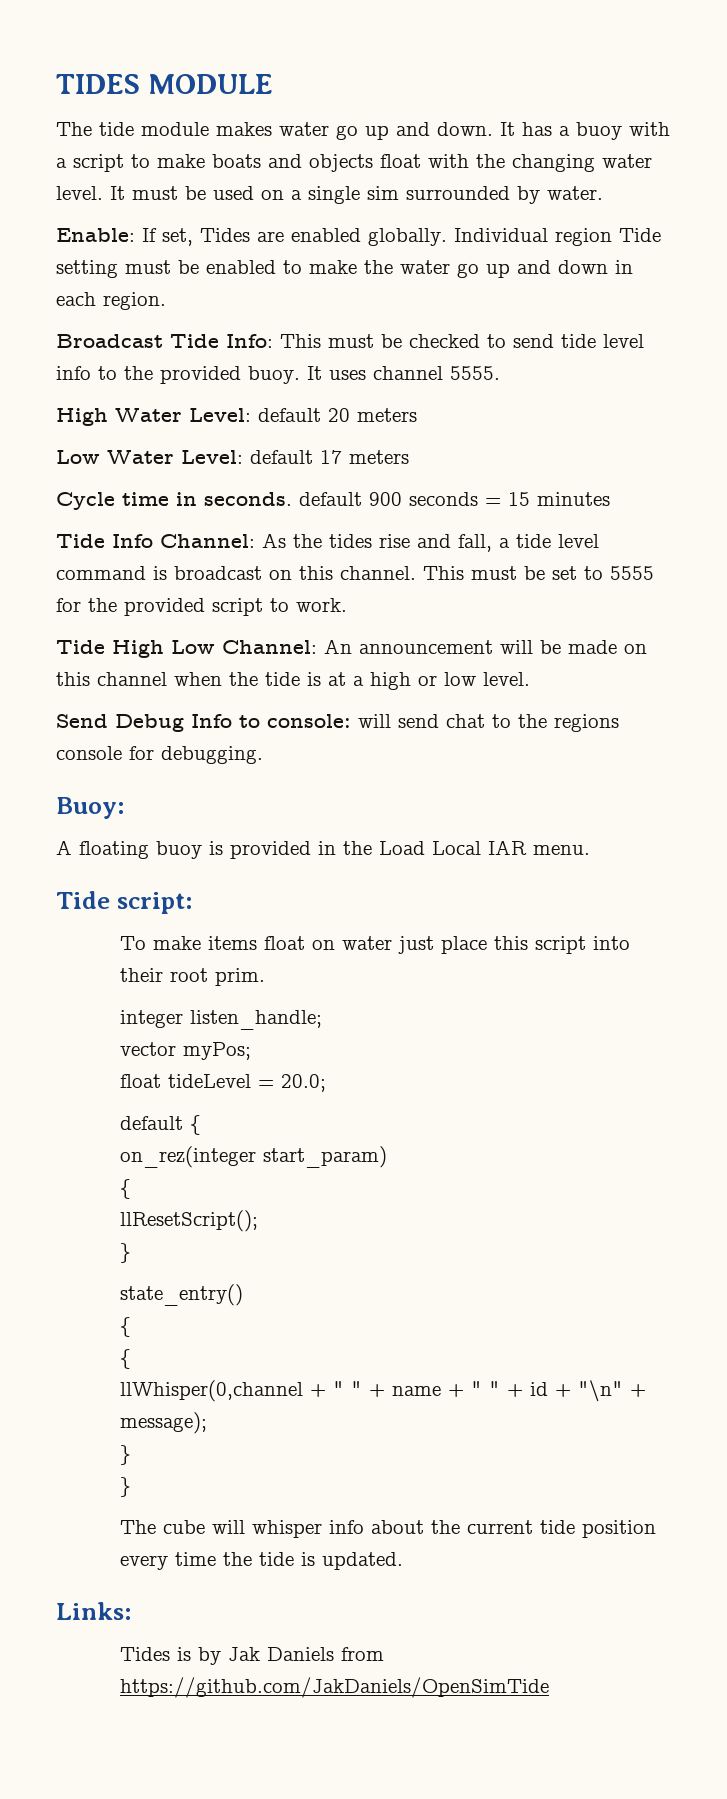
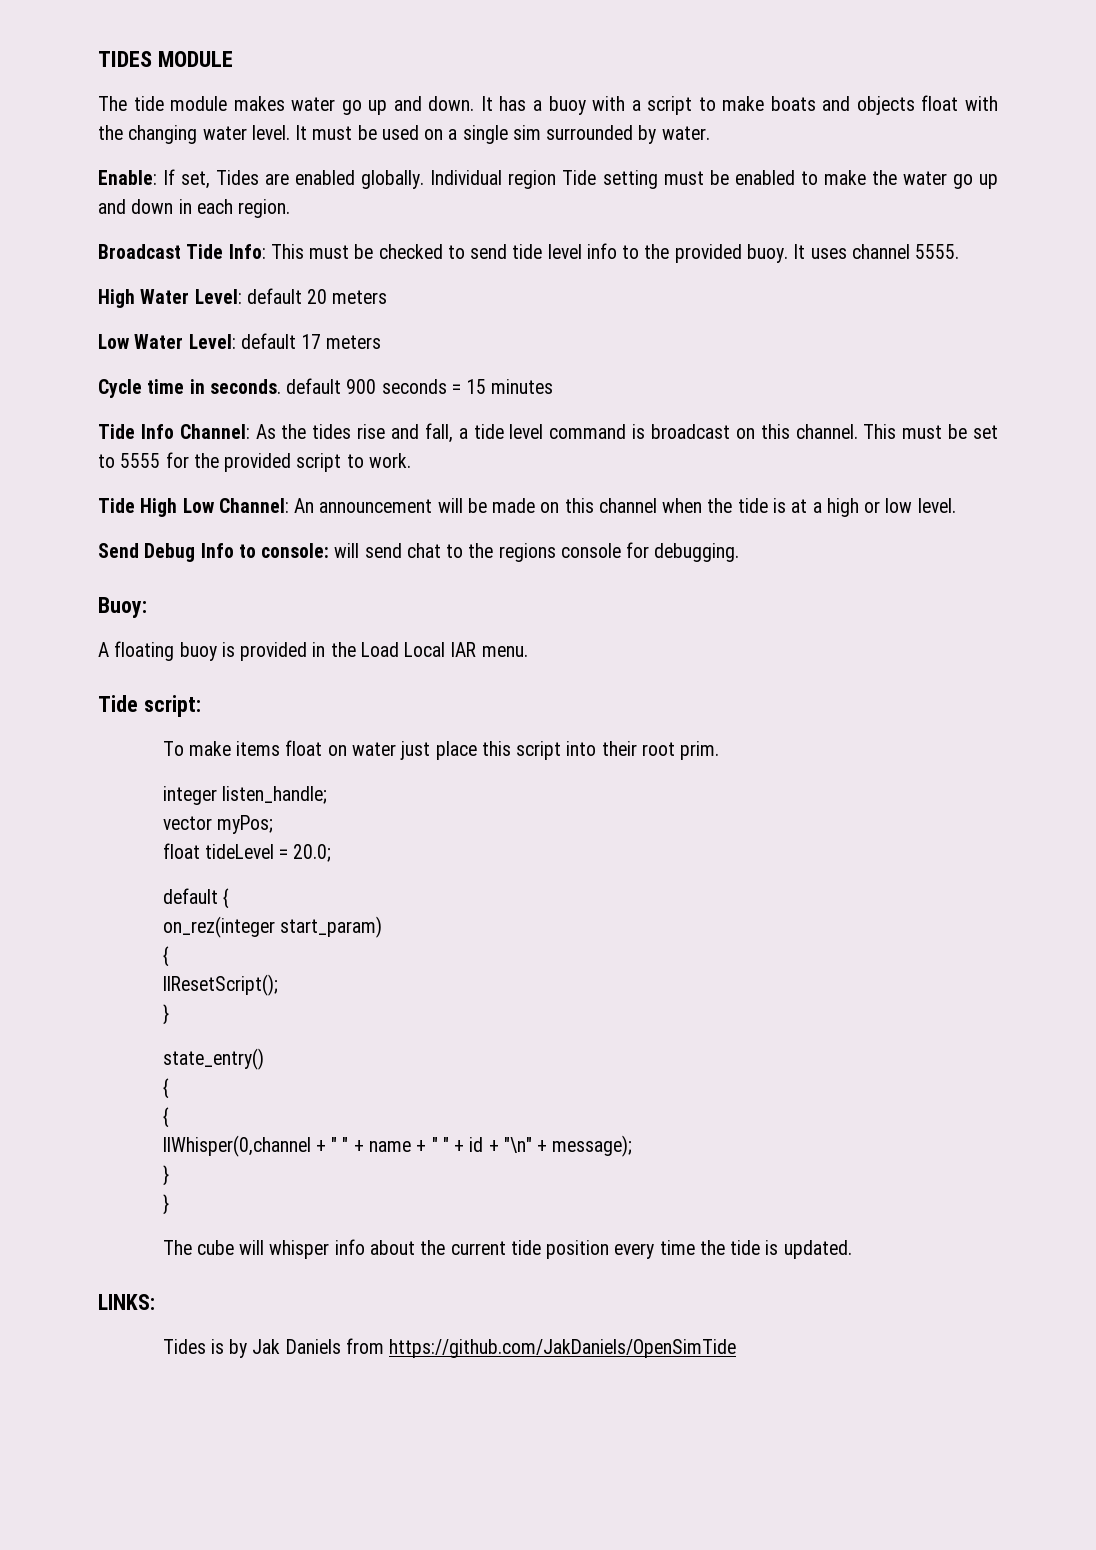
[56,1602,132,1620] Links: -> [98,1294,155,1310] LINKS:

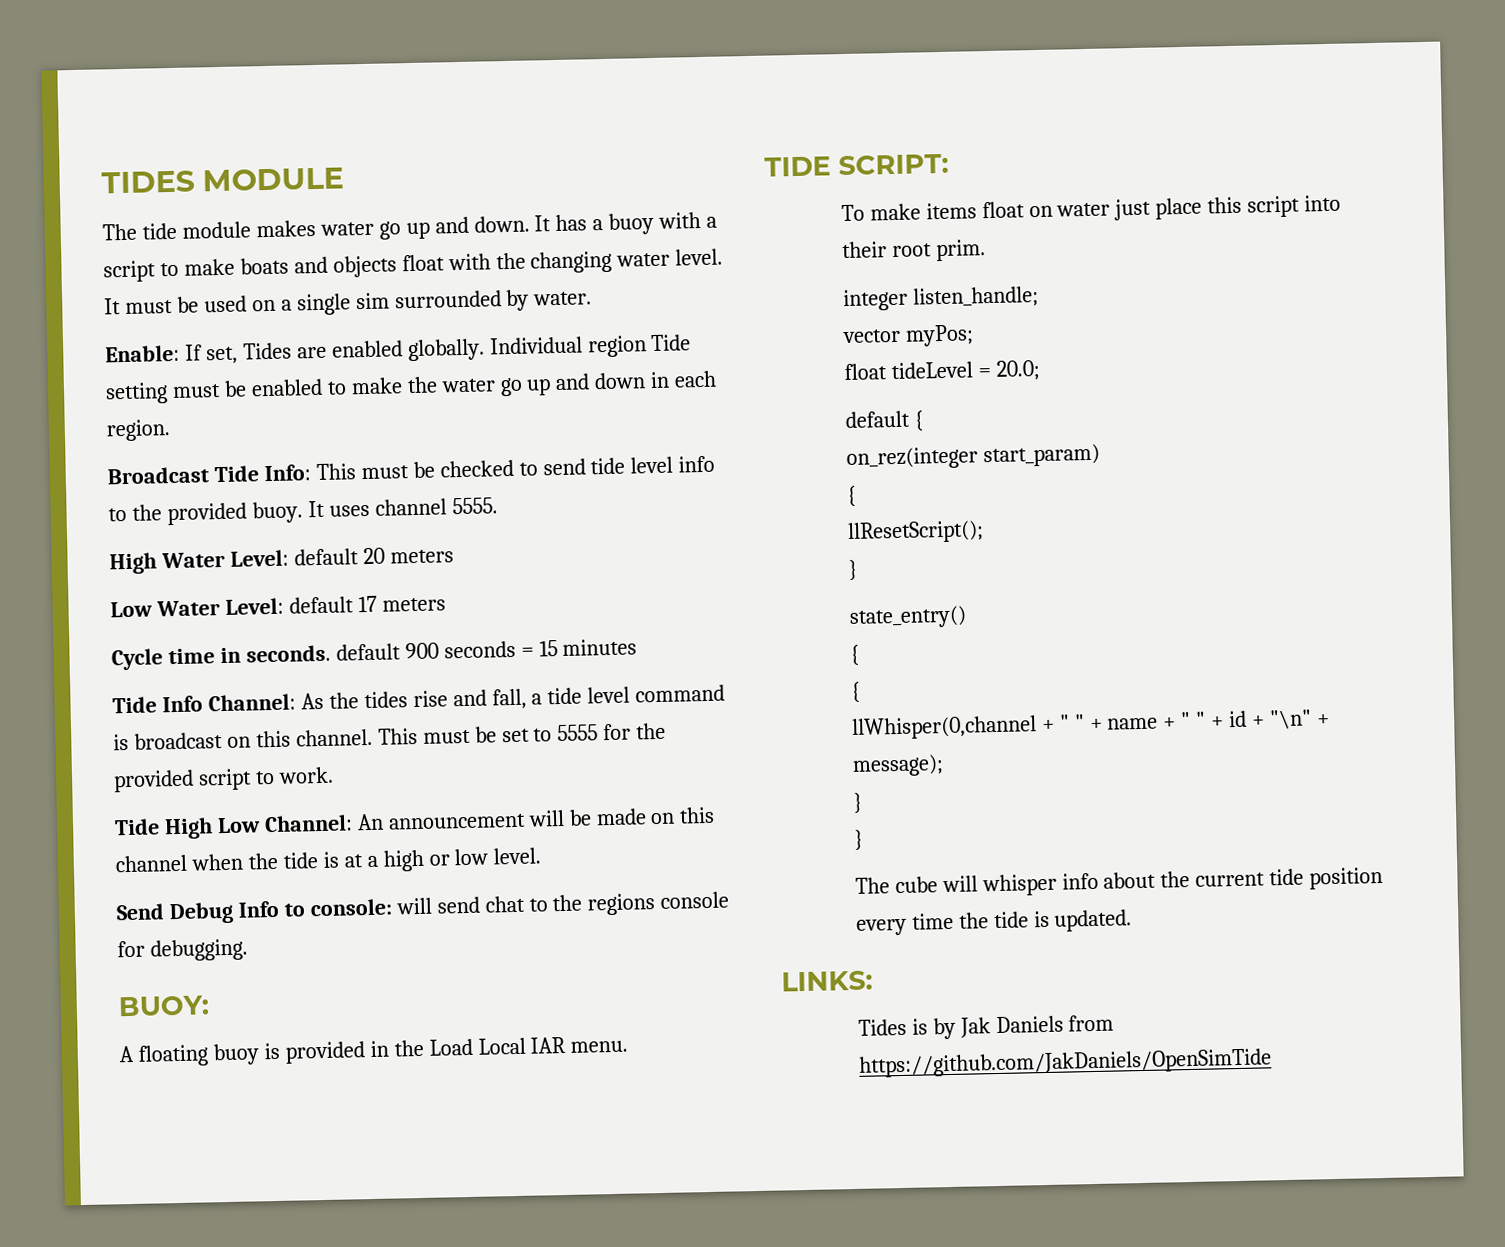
[98,597,147,618] Buoy: -> [118,995,210,1017] BUOY:
[98,695,201,717] Tide script: -> [764,153,949,177] TIDE SCRIPT:

